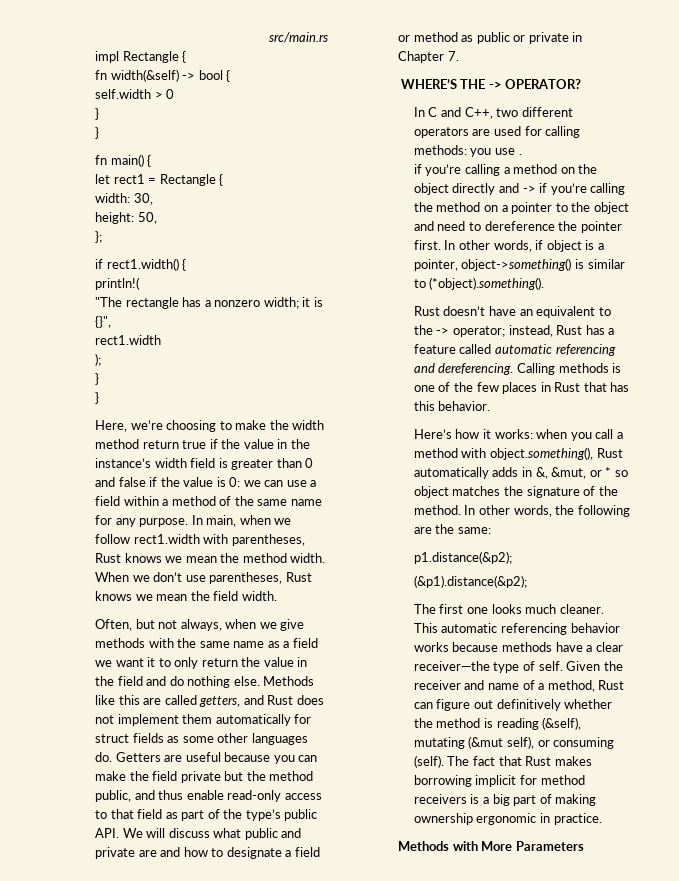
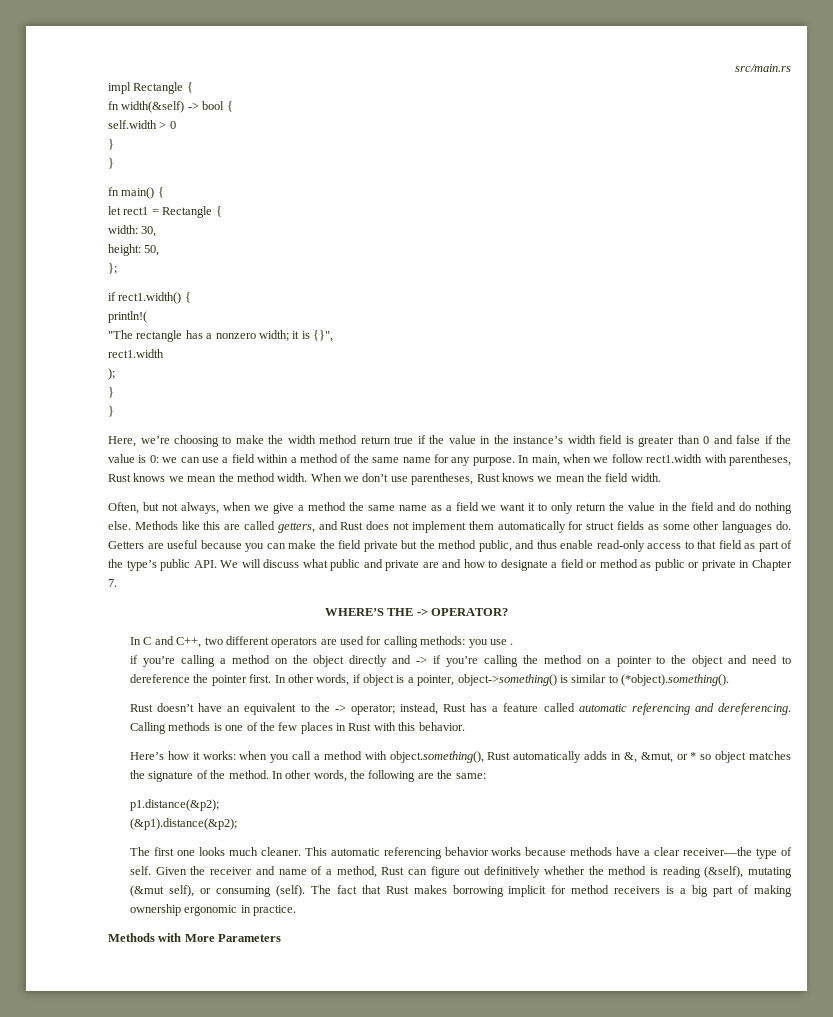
[95,638,174,648] methods with -> [297,502,346,511] a method
[583,382,630,392] that has -> [373,722,396,731] with

